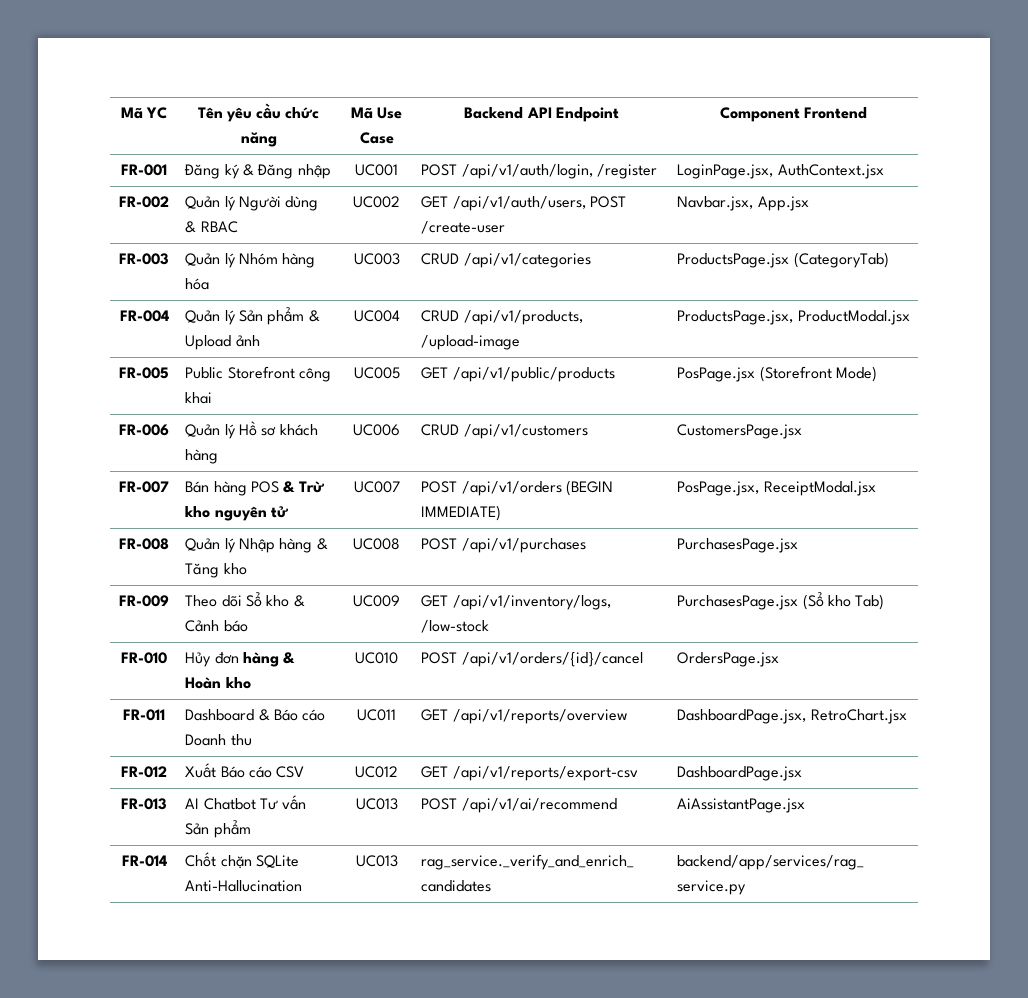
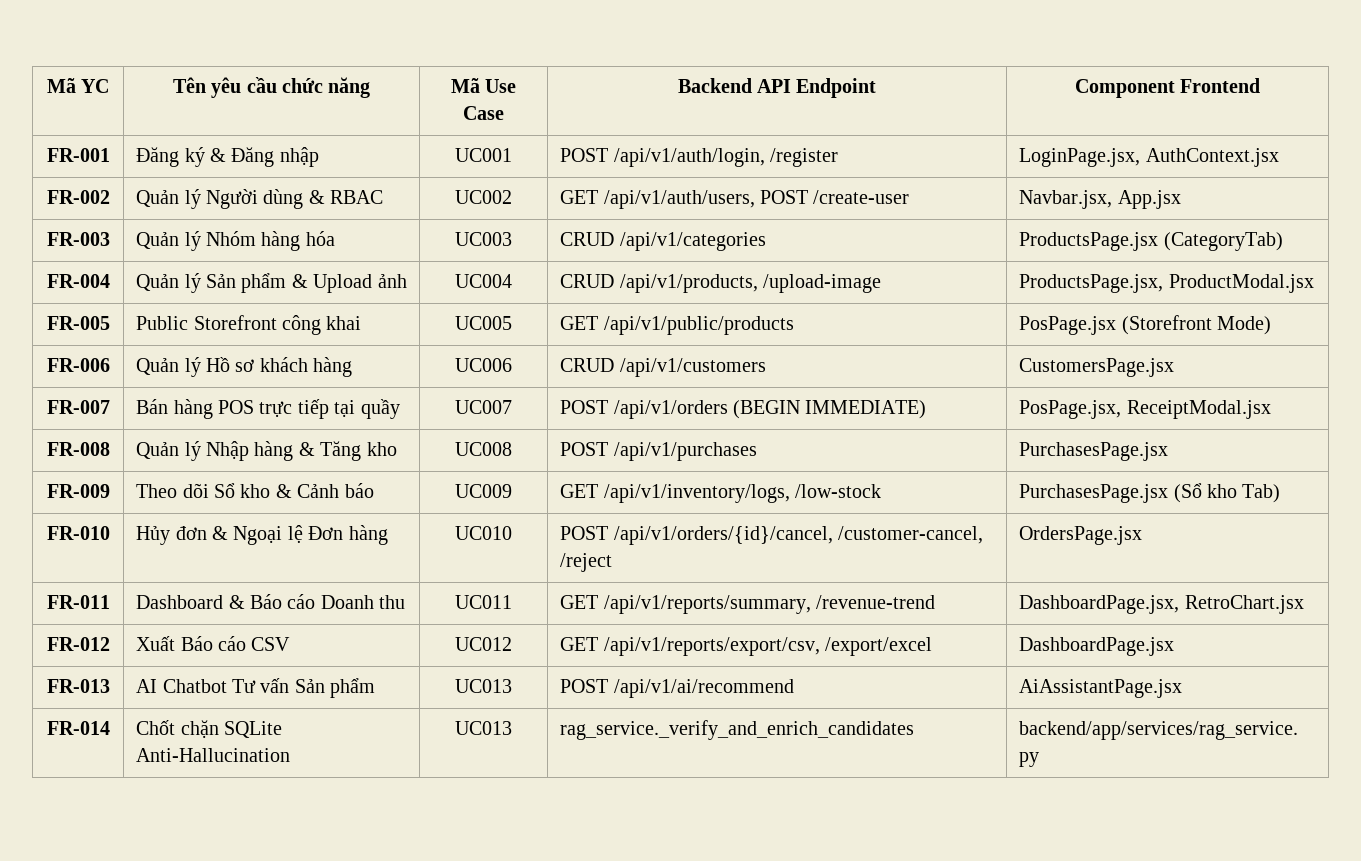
[283,481,325,493] [185,506,289,521] & Trừ kho nguyên tử -> [259,399,400,419] trực tiếp tại quầy
[242,652,296,667] [185,677,251,689] hàng & Hoàn kho -> [212,525,388,545] & Ngoại lệ Đơn hàng
[461,652,643,667] /api/v1/orders/{id}/cancel -> [613,526,984,545] [560,553,613,572] /api/v1/orders/{id}/cancel, /customer-cancel, /reject
[452,709,627,724] /api/v1/reports/overview -> [603,595,936,614] /api/v1/reports/summary, /revenue-trend
[452,766,638,781] /api/v1/reports/export-csv -> [603,637,933,656] /api/v1/reports/export/csv, /export/excel

